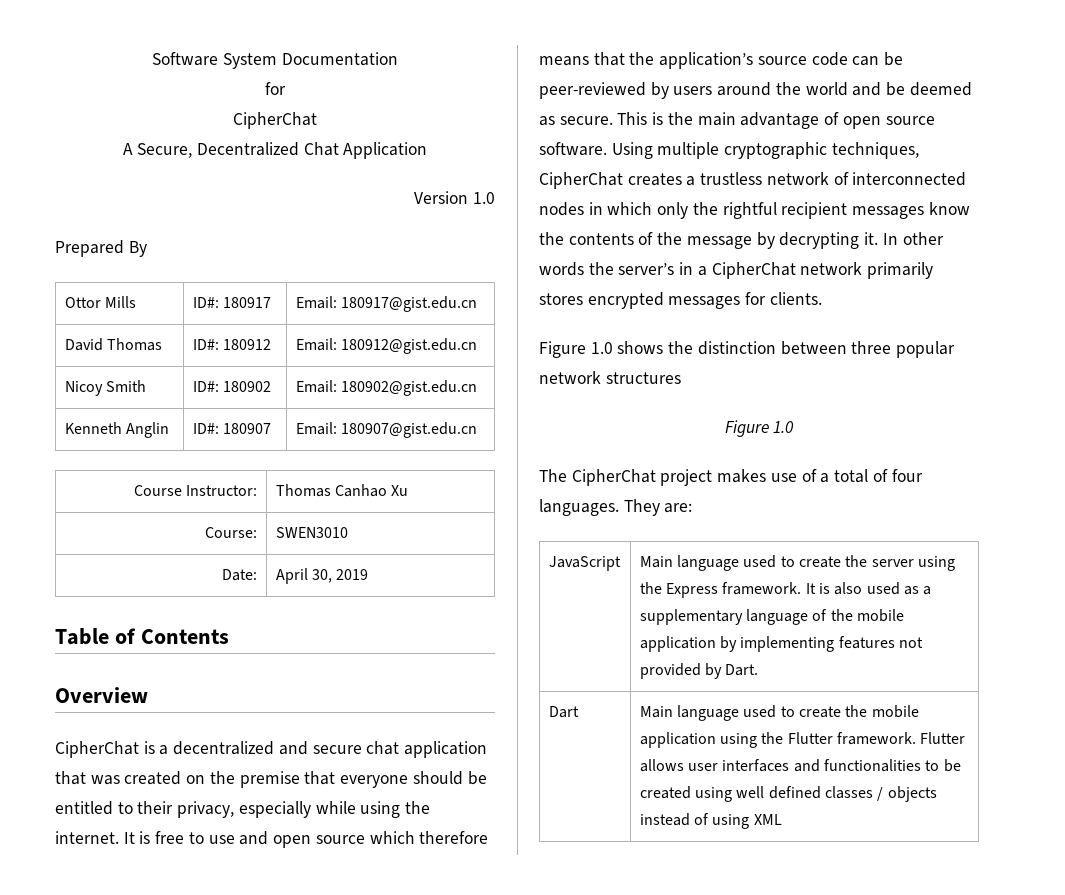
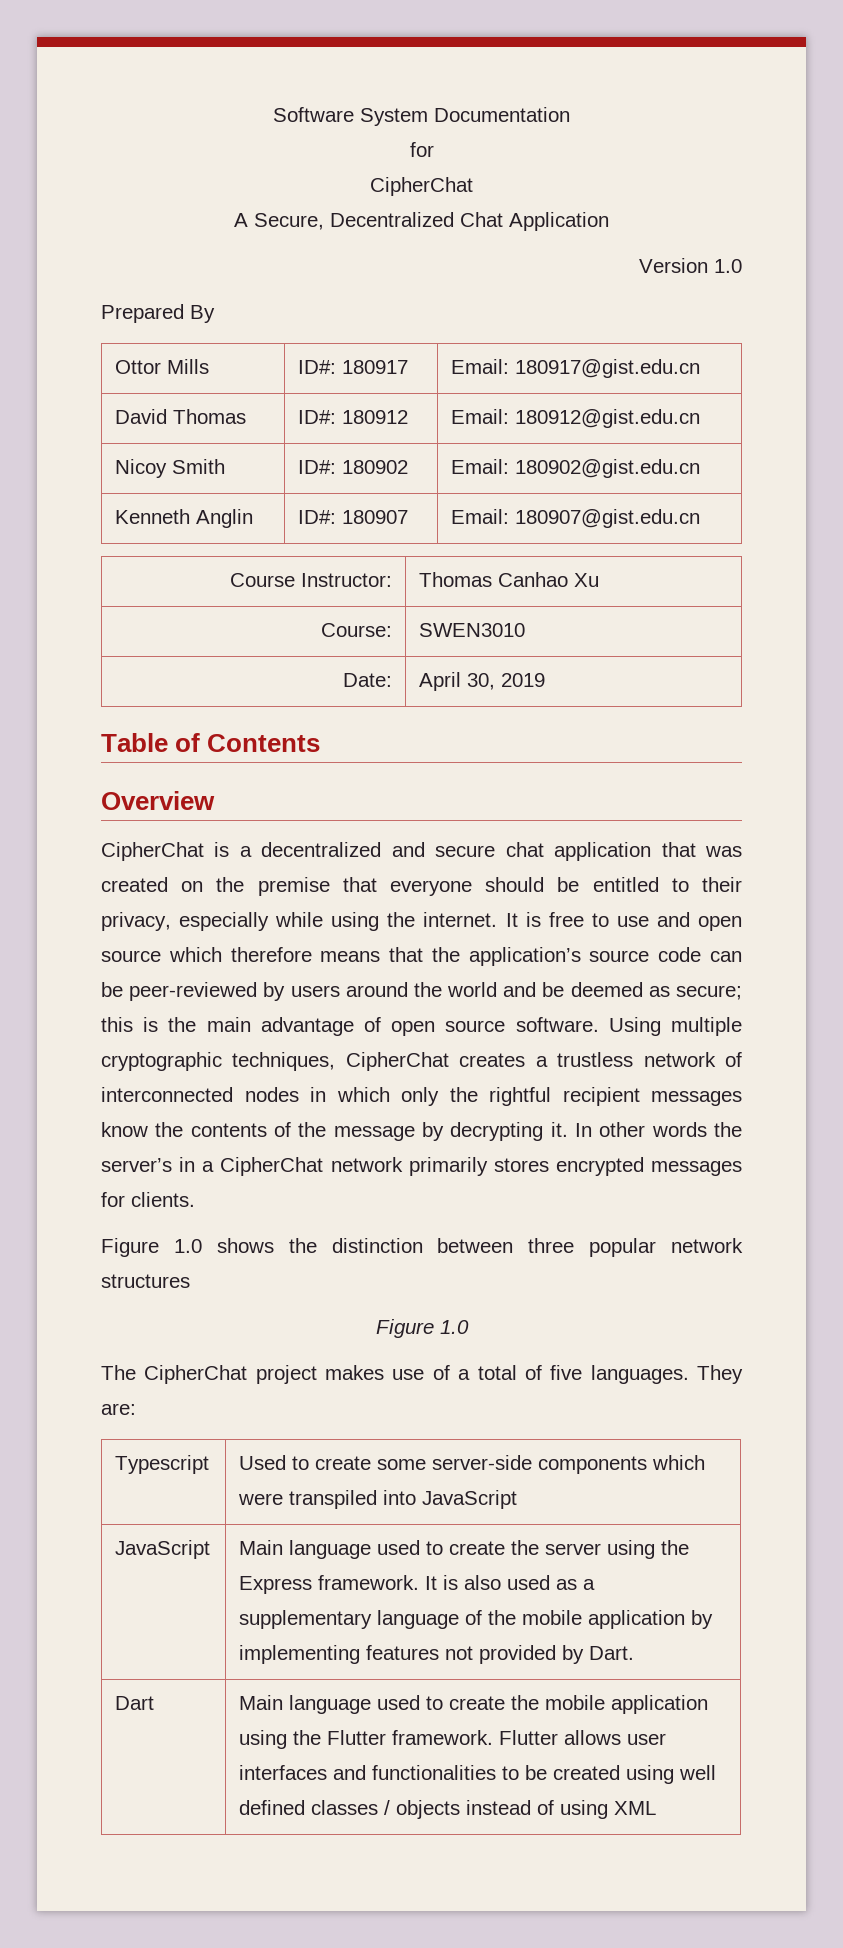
[559,112,648,125] secure. This -> [676,985,742,1000] [101,1017,133,1032] secure; this
[891,469,923,482] four -> [550,1365,583,1380] five
(693, 508) none -> [115,1455,210,1474] [239,1455,706,1474] [238,1490,518,1509] // Typescript | Used to create some server-side components which were transpiled into JavaScript

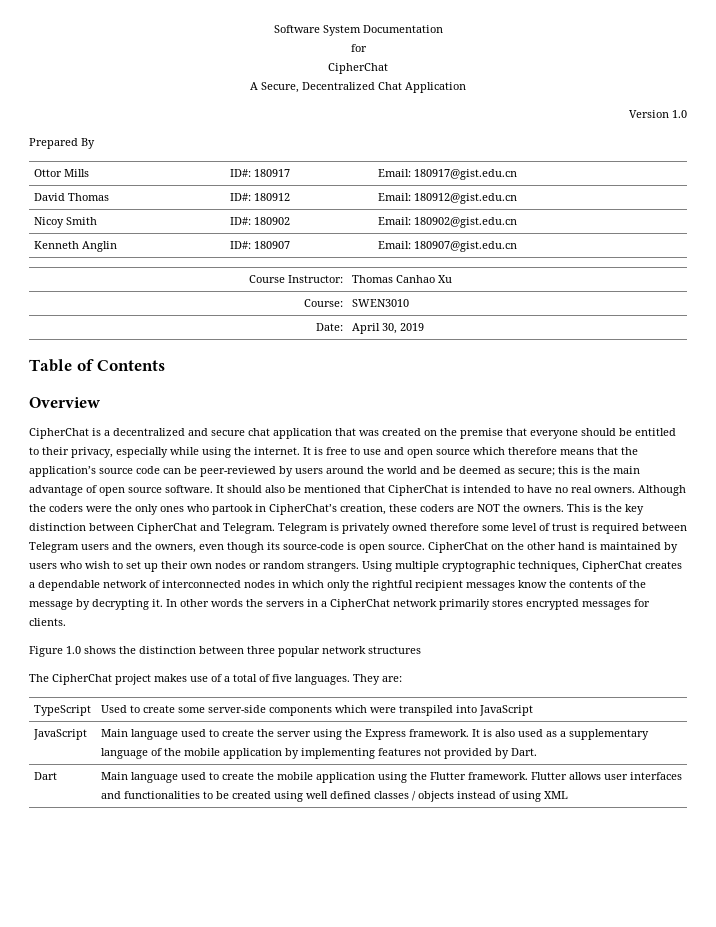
(599, 1024) none -> [216,485,686,496] [29,504,644,515] [29,523,687,534] [29,542,678,553] [29,561,359,572] It should also be mentioned that CipherChat is intended to have no real owners. Although the coders were the only ones who partook in CipherChat’s creation, these coders are NOT the owners. This is the key distinction between CipherChat and Telegram. Telegram is privately owned therefore some level of trust is required between Telegram users and the owners, even though its source-code is open source. CipherChat on the other hand is maintained by users who wish to set up their own nodes or random strangers.
[557,1052,634,1067] trustless -> [38,580,100,591] dependable
[101,1158,172,1172] server’s -> [266,601,304,607] servers
[375,1319,469,1338] // Figure 1.0 -> (421, 650) none
[115,1455,210,1474] Typescript -> [33,705,91,716] TypeScript

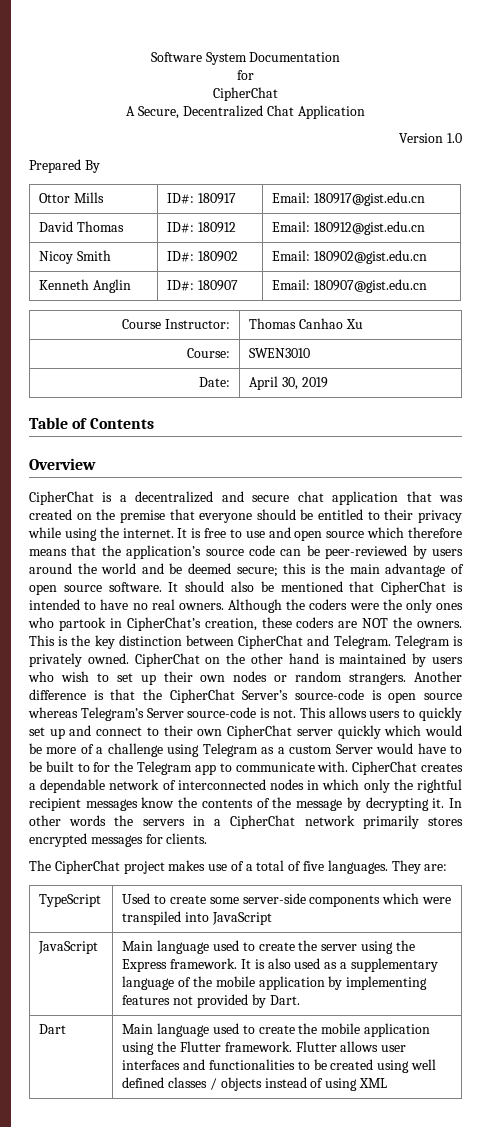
[71,447,168,458] privacy, especially -> [417,510,462,523] privacy
[504,468,515,474] as -> (231, 568) none
[392,523,687,534] [29,542,425,553] owned therefore some level of trust is required between Telegram users and the owners, even though its source-code is open source. -> [87,653,129,664] owned.
[362,561,579,572] Using multiple cryptographic techniques, -> [413,671,462,682] [29,689,463,703] [28,707,463,721] [29,725,462,739] [29,743,462,757] [29,761,349,775] Another difference is that the CipherChat Server’s source-code is open source whereas Telegram’s Server source-code is not. This allows users to quickly set up and connect to their own CipherChat server quickly which would be more of a challenge using Telegram as a custom Server would have to be built to for the Telegram app to communicate with.
[29,646,421,657] // Figure 1.0 shows the distinction between three popular network structures -> (208, 838) none

